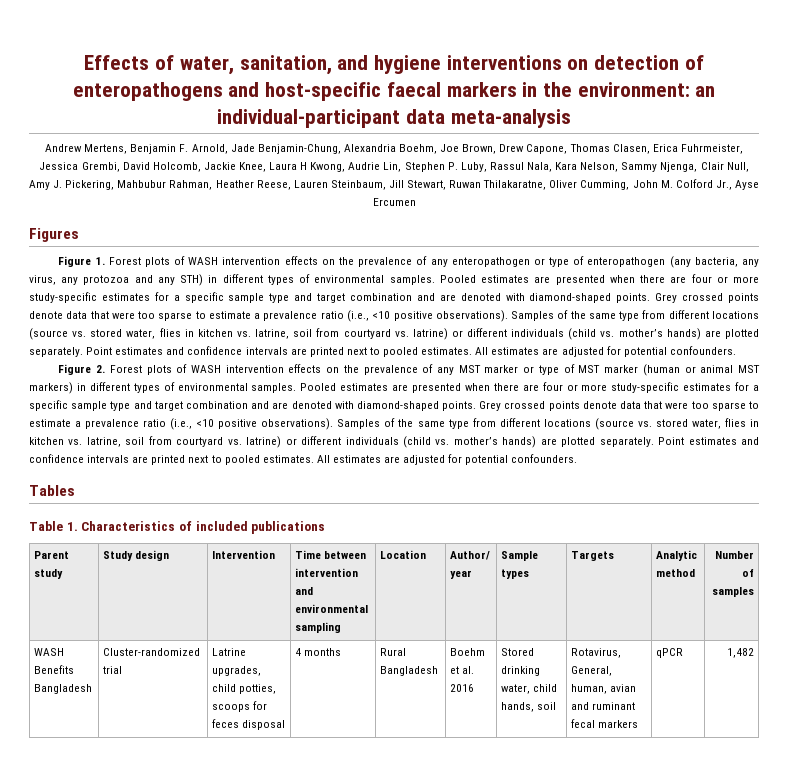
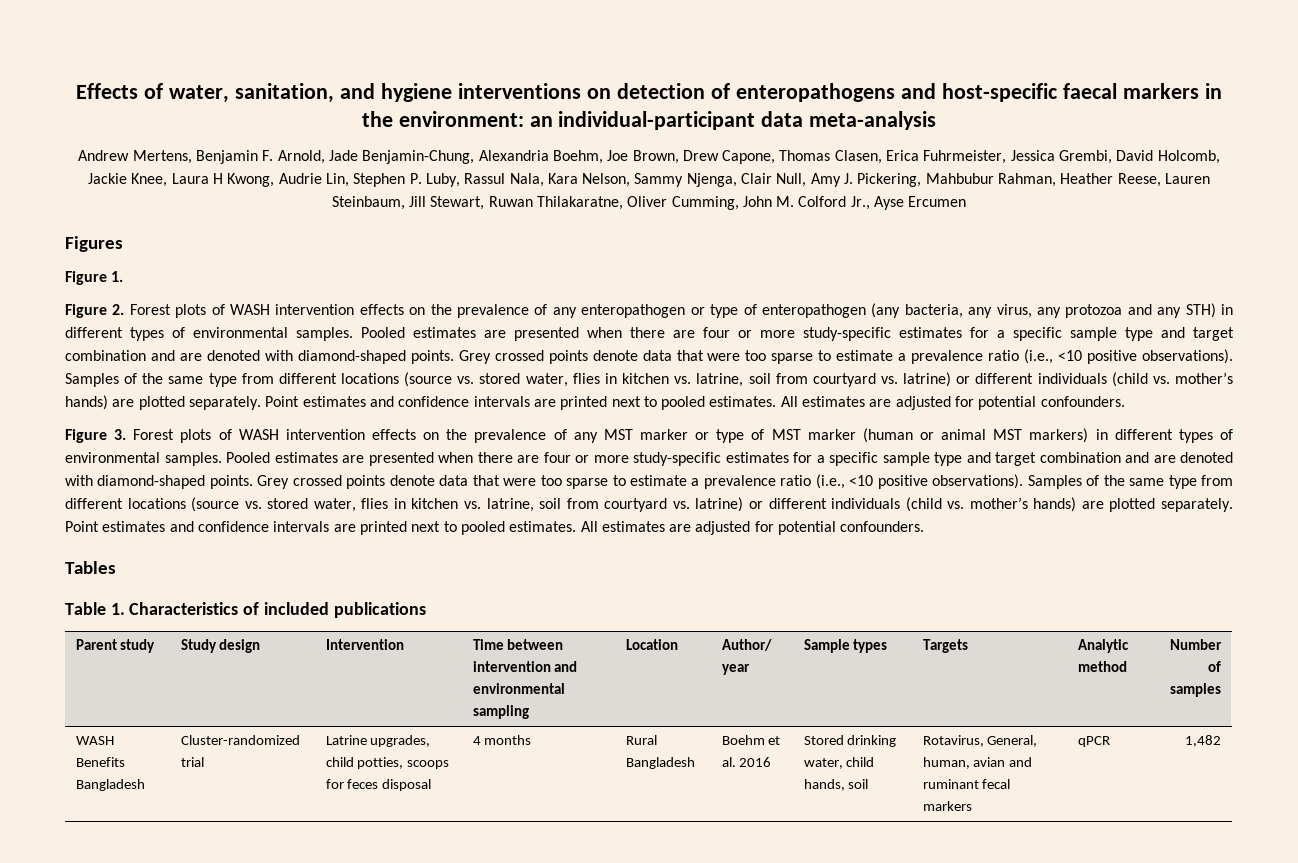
(105, 261) none -> [65,304,125,318] // Figure 2.
[96,365,106,373] 2. -> [114,429,127,440] 3.

